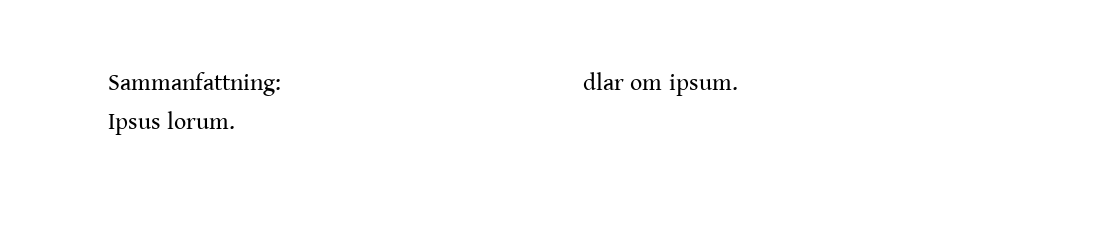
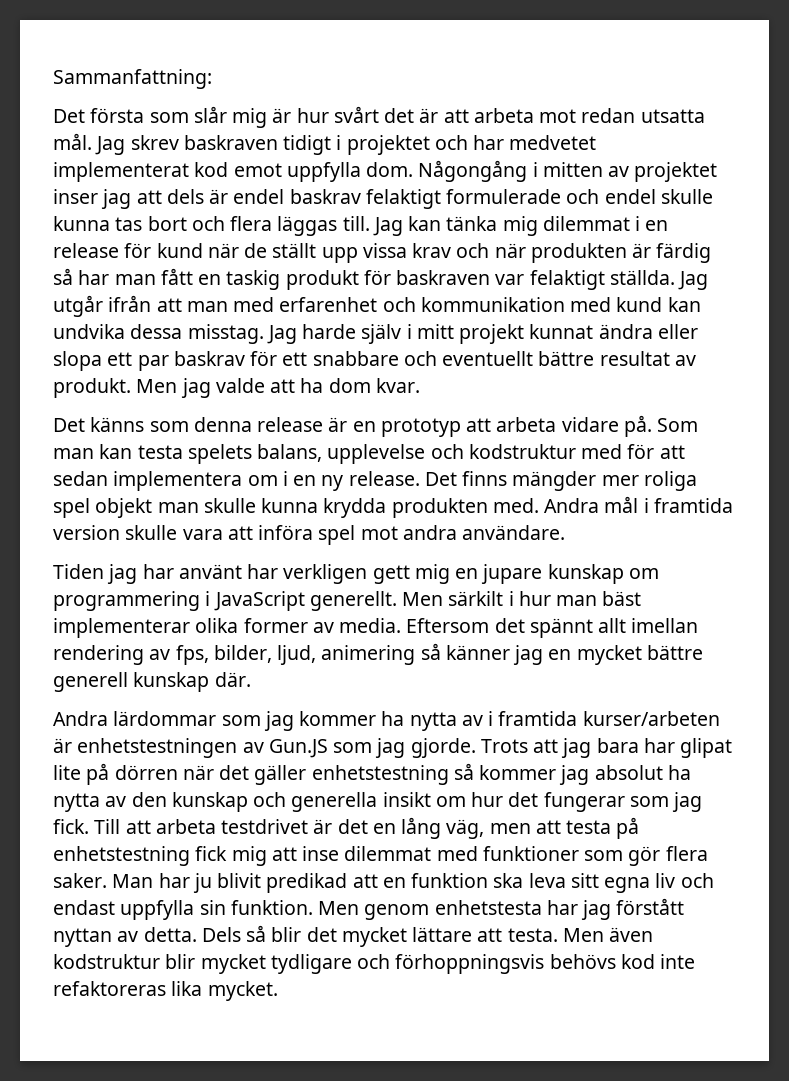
[108,111,236,135] [583,72,738,96] Ipsus lorum. // dlar om ipsum. -> [53,106,705,128] [53,133,597,155] [53,160,718,182] [53,189,713,209] [53,216,669,236] [53,243,712,263] [53,268,709,290] [53,295,701,317] [53,324,698,344] [53,351,696,371] [53,378,420,398] [53,415,699,437] [53,444,685,464] [53,471,697,491] [53,496,733,518] [53,525,566,545] [53,564,659,584] [53,591,642,611] [53,618,699,638] [53,643,703,665] [53,672,251,692] [53,711,720,731] [53,738,733,758] [53,763,691,785] [53,792,703,812] [53,817,640,839] [53,846,708,866] [53,873,714,893] [53,898,685,920] [53,925,654,947] [53,954,696,974] [53,981,278,1001] Det första som slår mig är hur svårt det är att arbeta mot redan utsatta mål. Jag skrev baskraven tidigt i projektet och har medvetet implementerat kod emot uppfylla dom. Någongång i mitten av projektet inser jag att dels är endel baskrav felaktigt formulerade och endel skulle kunna tas bort och flera läggas till. Jag kan tänka mig dilemmat i en release för kund när de ställt upp vissa krav och när produkten är färdig så har man fått en taskig produkt för baskraven var felaktigt ställda. Jag utgår ifrån att man med erfarenhet och kommunikation med kund kan undvika dessa misstag. Jag harde själv i mitt projekt kunnat ändra eller slopa ett par baskrav för ett snabbare och eventuellt bättre resultat av produkt. Men jag valde att ha dom kvar. // Det känns som denna release är en prototyp att arbeta vidare på. Som man kan testa spelets balans, upplevelse och kodstruktur med för att sedan implementera om i en ny release. Det finns mängder mer roliga spel objekt man skulle kunna krydda produkten med. Andra mål i framtida version skulle vara att införa spel mot andra användare. // Tiden jag har använt har verkligen gett mig en jupare kunskap om programmering i JavaScript generellt. Men särkilt i hur man bäst implementerar olika former av media. Eftersom det spännt allt imellan rendering av fps, bilder, ljud, animering så känner jag en mycket bättre generell kunskap där. // Andra lärdommar som jag kommer ha nytta av i framtida kurser/arbeten är enhetstestningen av Gun.JS som jag gjorde. Trots att jag bara har glipat lite på dörren när det gäller enhetstestning så kommer jag absolut ha nytta av den kunskap och generella insikt om hur det fungerar som jag fick. Till att arbeta testdrivet är det en lång väg, men att testa på enhetstestning fick mig att inse dilemmat med funktioner som gör flera saker. Man har ju blivit predikad att en funktion ska leva sitt egna liv och endast uppfylla sin funktion. Men genom enhetstesta har jag förstått nyttan av detta. Dels så blir det mycket lättare att testa. Men även kodstruktur blir mycket tydligare och förhoppningsvis behövs kod inte refaktoreras lika mycket.

